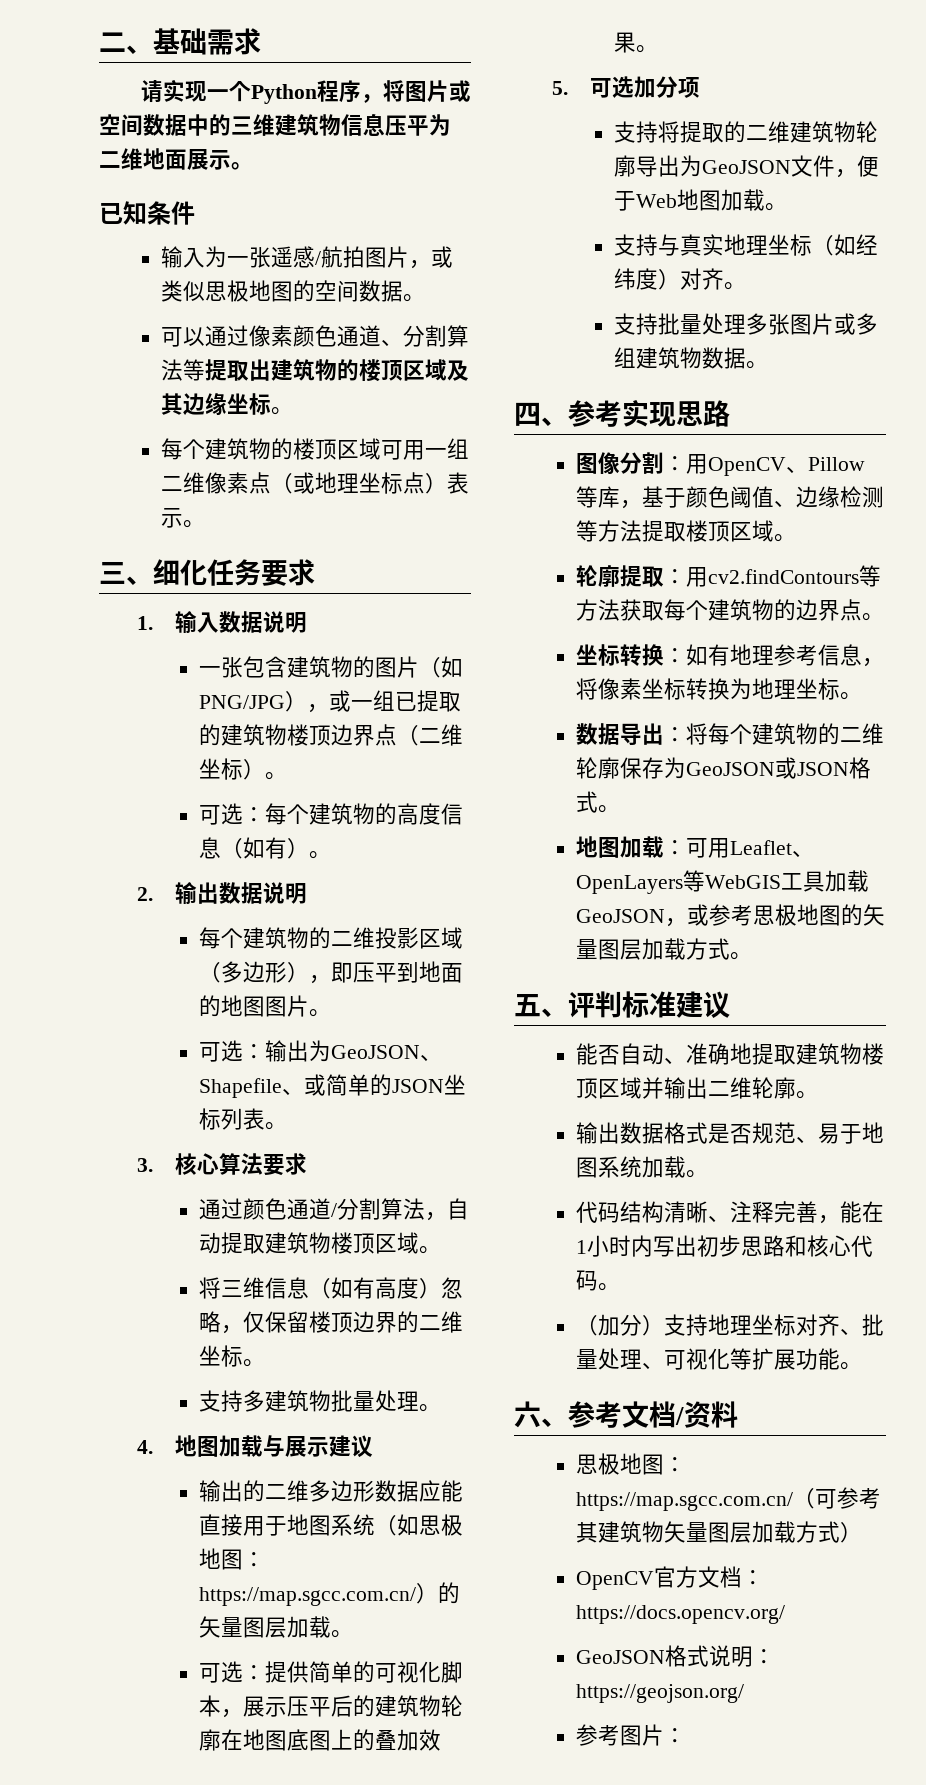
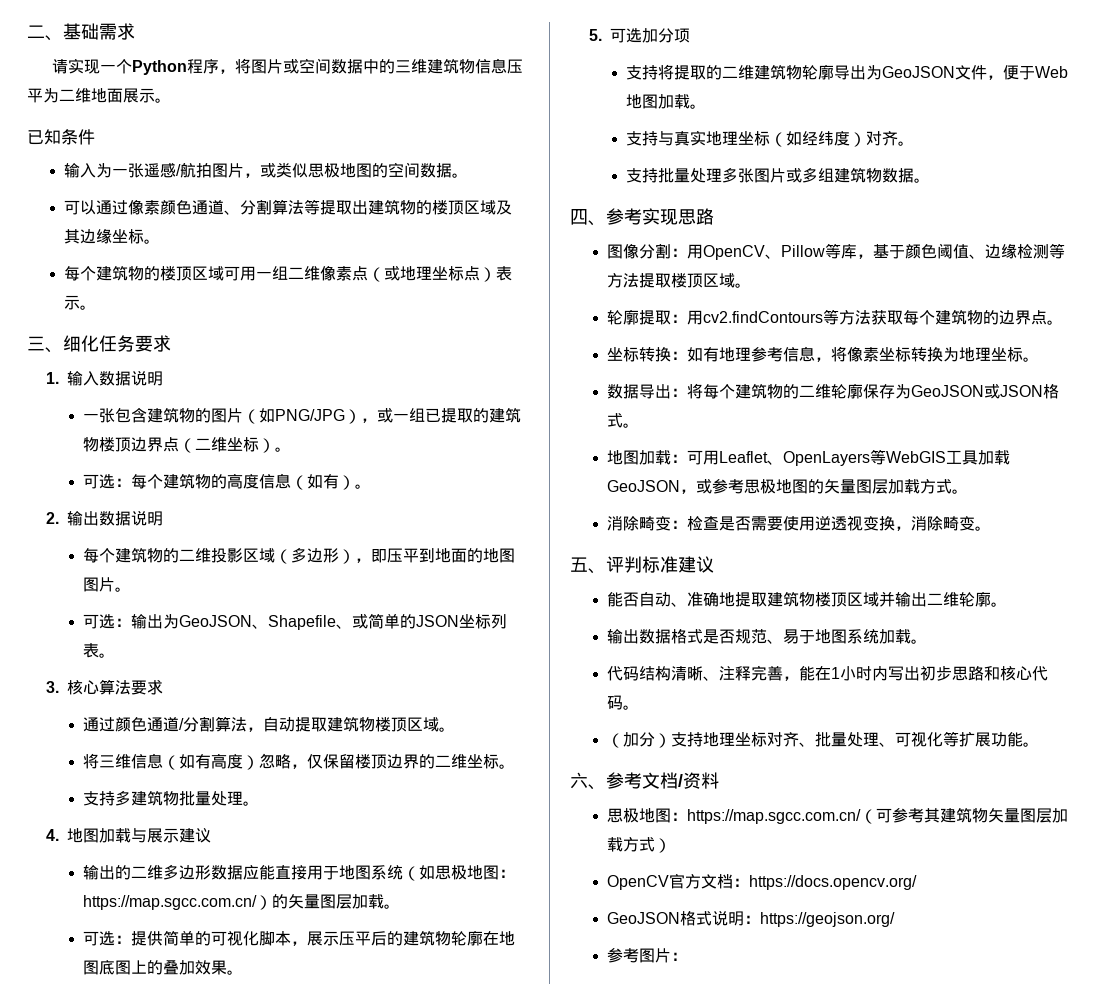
(752, 956) none -> [606,515,991,531] // 消除畸变：检查是否需要使用逆透视变换，消除畸变。

